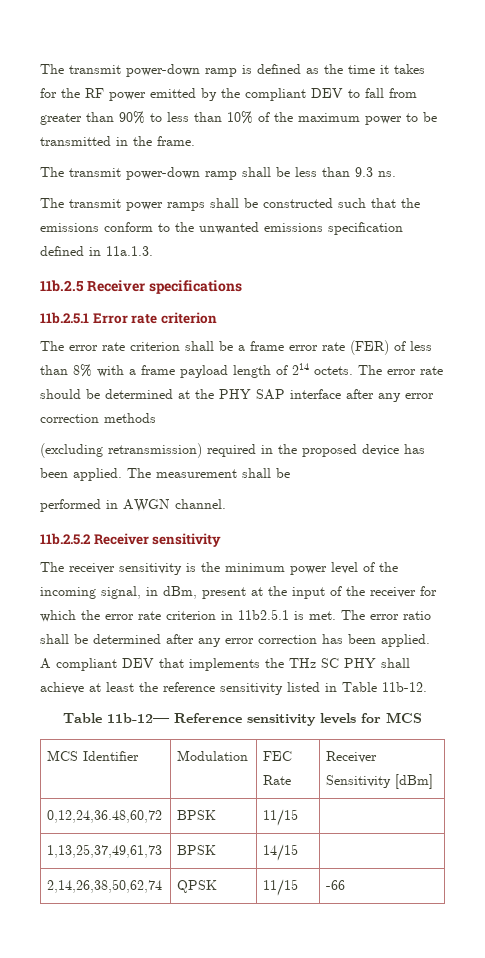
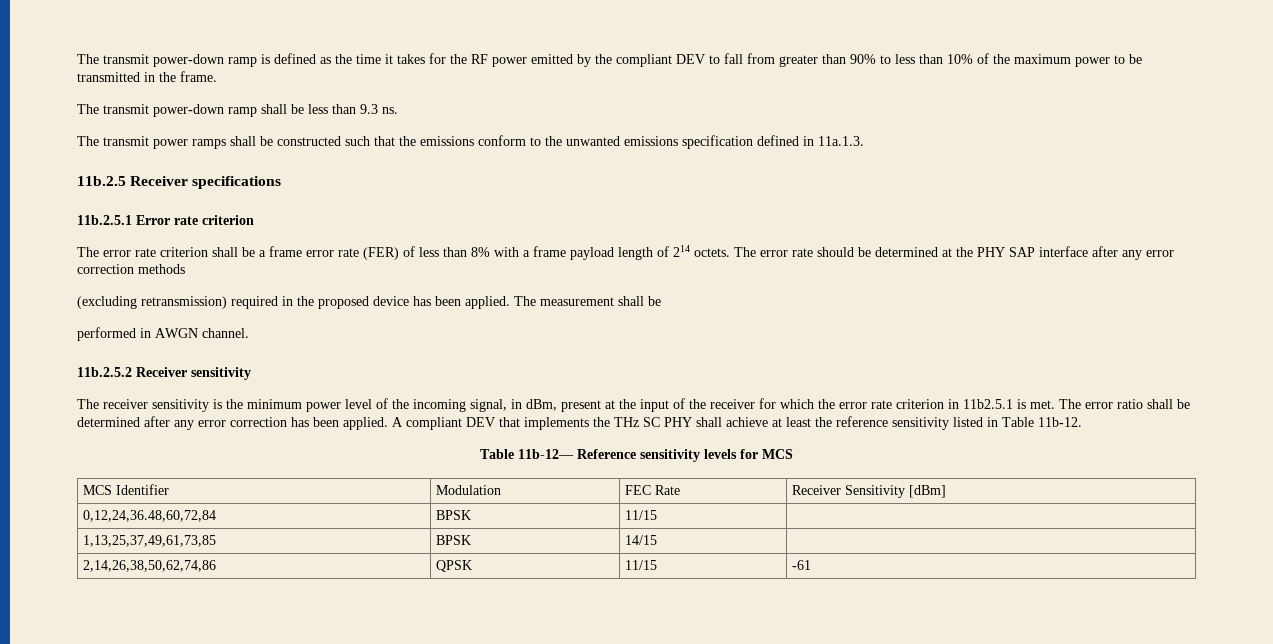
[47,810,163,823] 0,12,24,36.48,60,72 -> [83,510,217,522] 0,12,24,36.48,60,72,84
[47,844,163,858] 1,13,25,37,49,61,73 -> [83,535,217,547] 1,13,25,37,49,61,73,85
[47,879,163,893] 2,14,26,38,50,62,74 -> [83,560,217,572] 2,14,26,38,50,62,74,86
[326,880,346,890] -66 -> [792,560,812,570] -61

